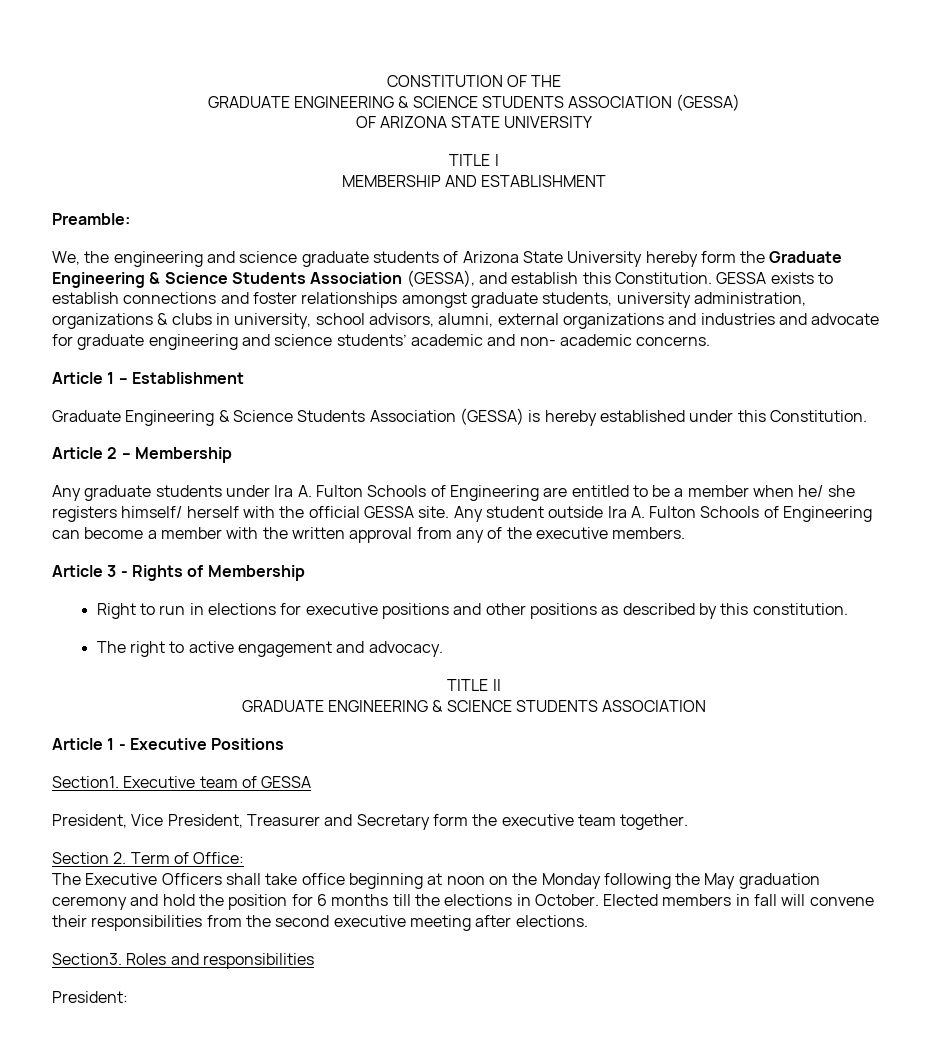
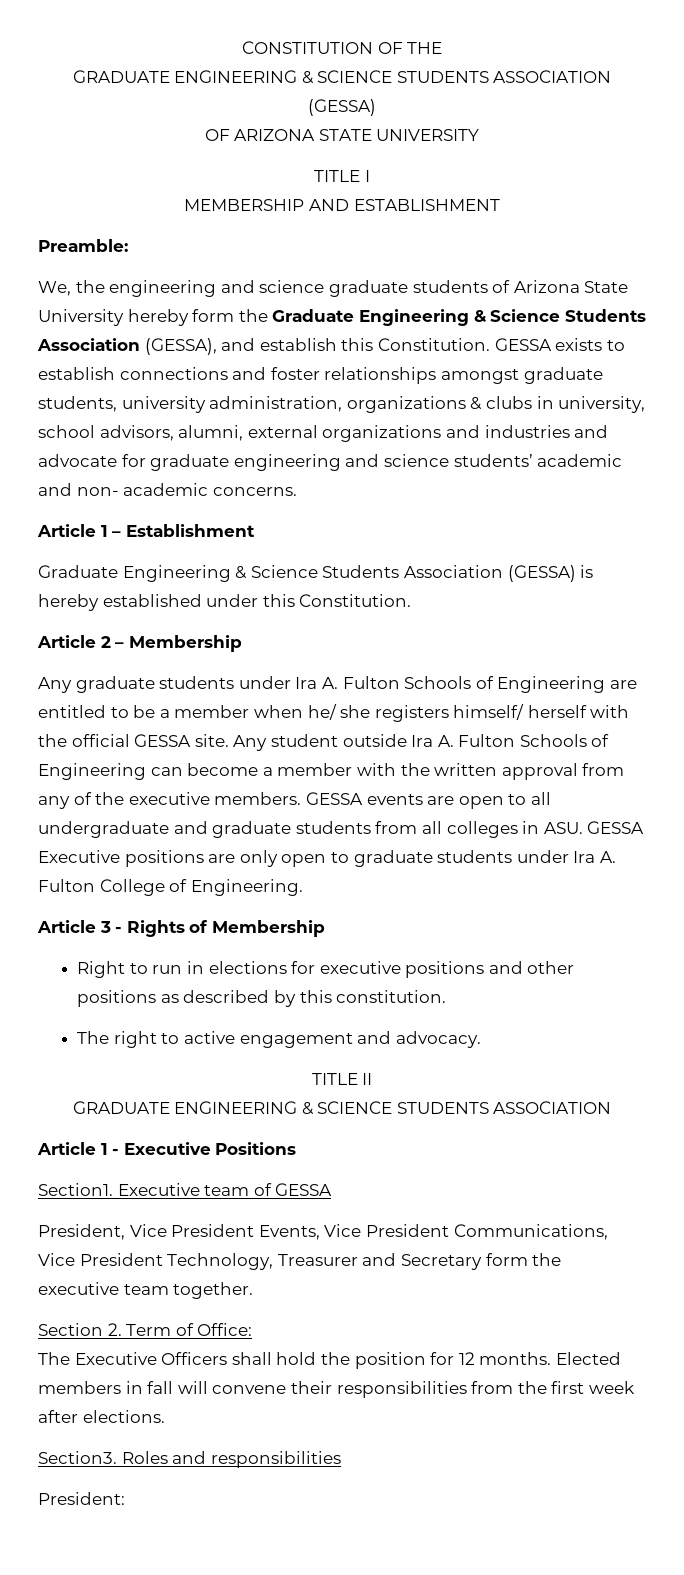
(686, 533) none -> [305,792,551,809] [38,821,645,838] [38,850,616,867] [38,879,303,896] GESSA events are open to all undergraduate and graduate students from all colleges in ASU. GESSA Executive positions are only open to graduate students under Ira A. Fulton College of Engineering.
[167,814,243,828] President, -> [171,1224,608,1240] [38,1253,274,1270] President Events, Vice President Communications, Vice President Technology,
[265,873,820,889] [52,894,599,910] take office beginning at noon on the Monday following the May graduation ceremony and hold the position for 6 months till the elections in October. -> [276,1352,552,1369] hold the position for 12 months.
[275,915,471,931] second executive meeting -> [551,1381,635,1394] first week

